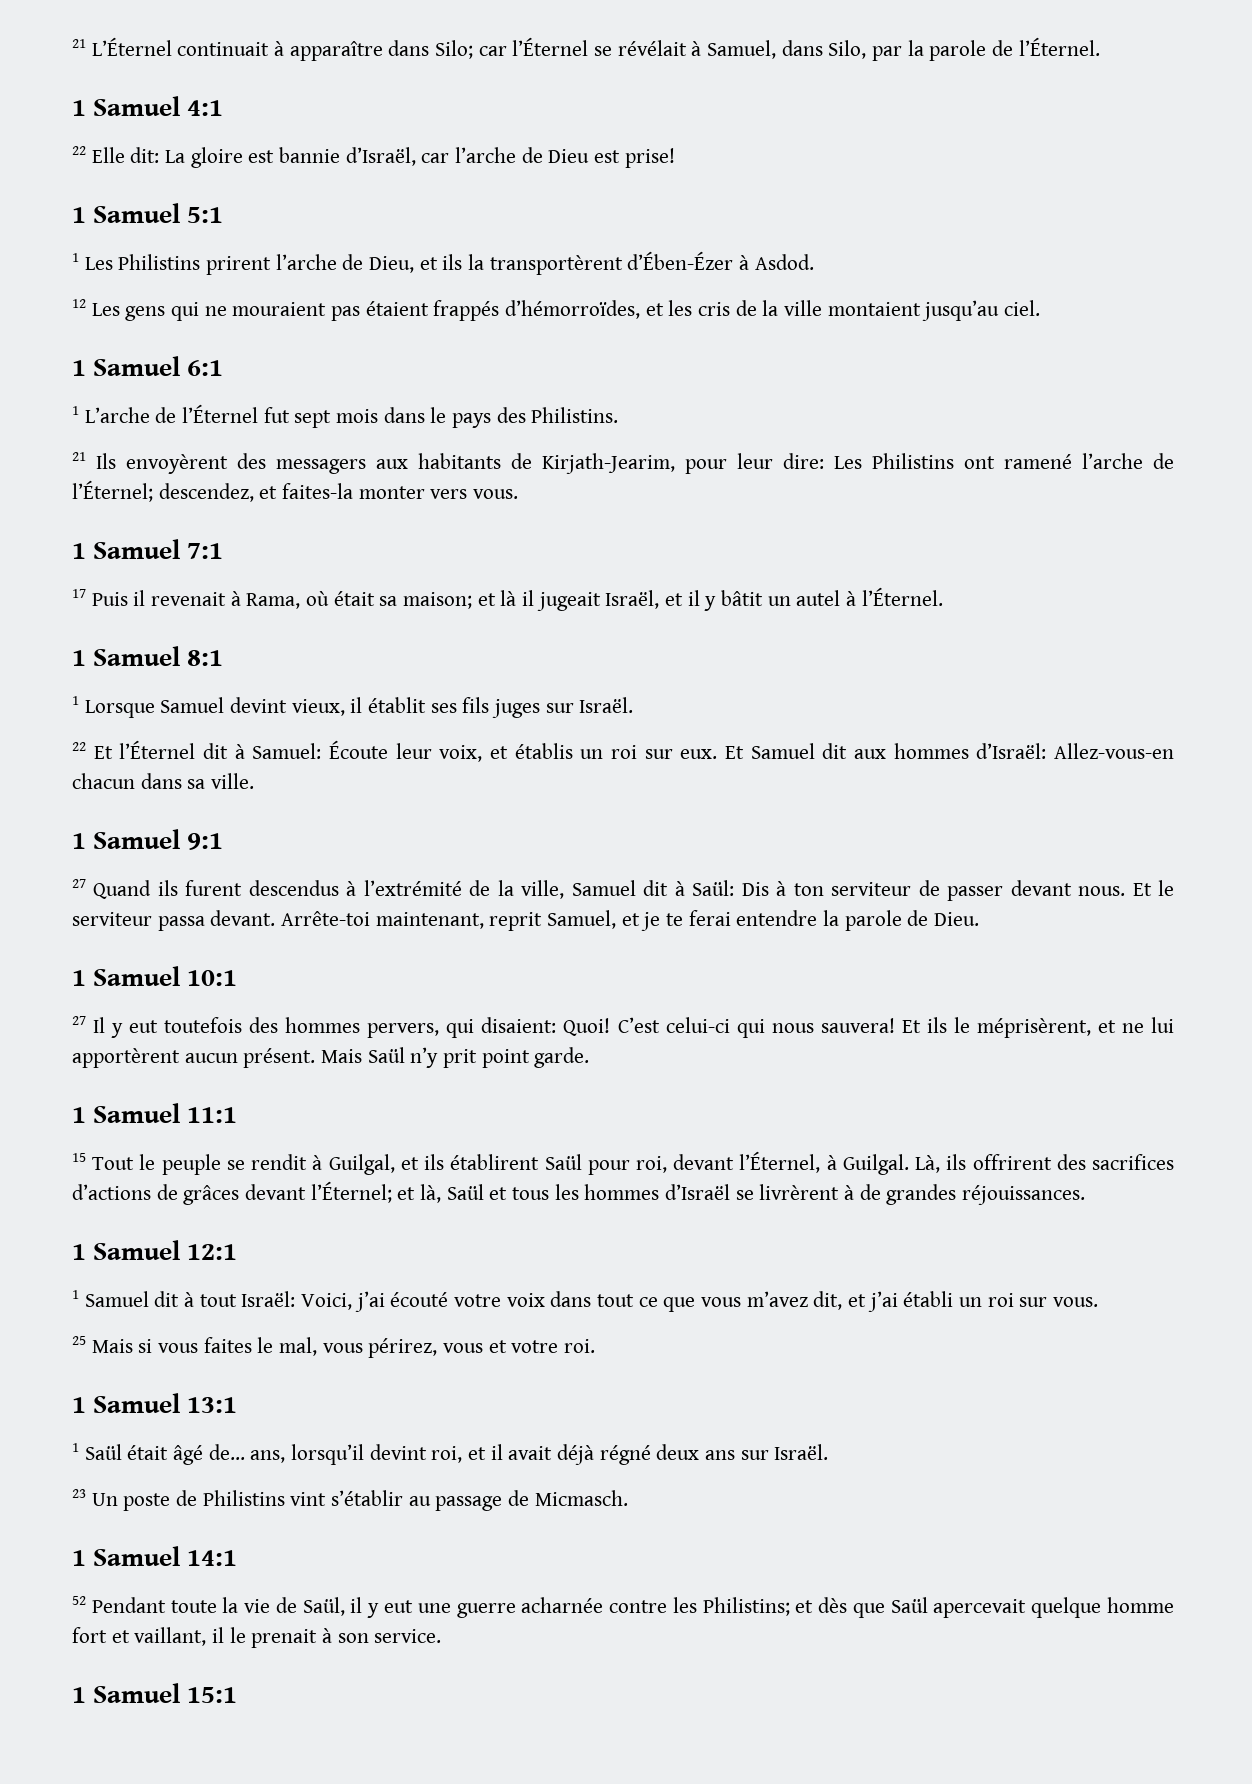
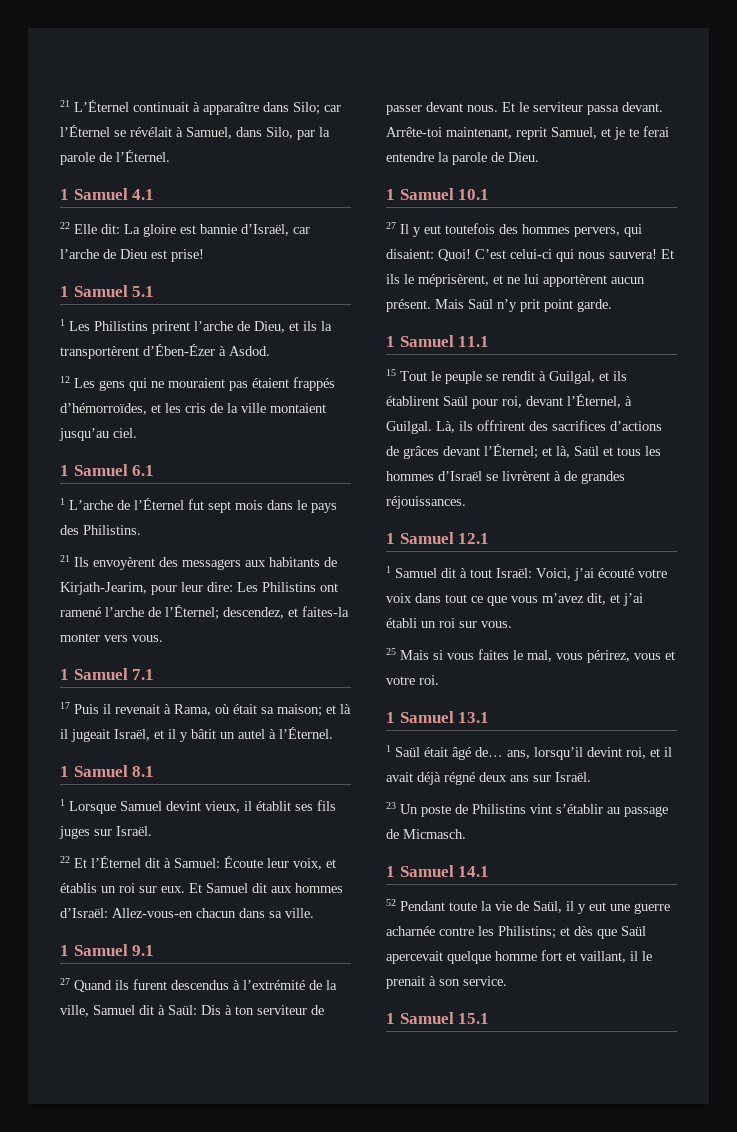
[187,100,224,116] 4:1 -> [132,189,155,200] 4.1
[187,207,224,223] 5:1 -> [132,286,155,297] 5.1
[187,360,224,376] 6:1 -> [132,465,155,476] 6.1
[187,543,224,559] 7:1 -> [132,669,155,680] 7.1
[187,650,224,666] 8:1 -> [132,766,155,777] 8.1
[187,833,224,850] 9:1 -> [132,945,155,956] 9.1
[187,970,238,986] 10:1 -> [458,189,490,200] 10.1
[187,1107,238,1123] 11:1 -> [458,336,490,347] 11.1
[187,1244,238,1260] 12:1 -> [458,533,490,544] 12.1
[187,1397,238,1413] 13:1 -> [458,712,490,723] 13.1
[187,1550,238,1566] 14:1 -> [458,866,490,877] 14.1
[187,1687,238,1703] 15:1 -> [458,1013,490,1024] 15.1

